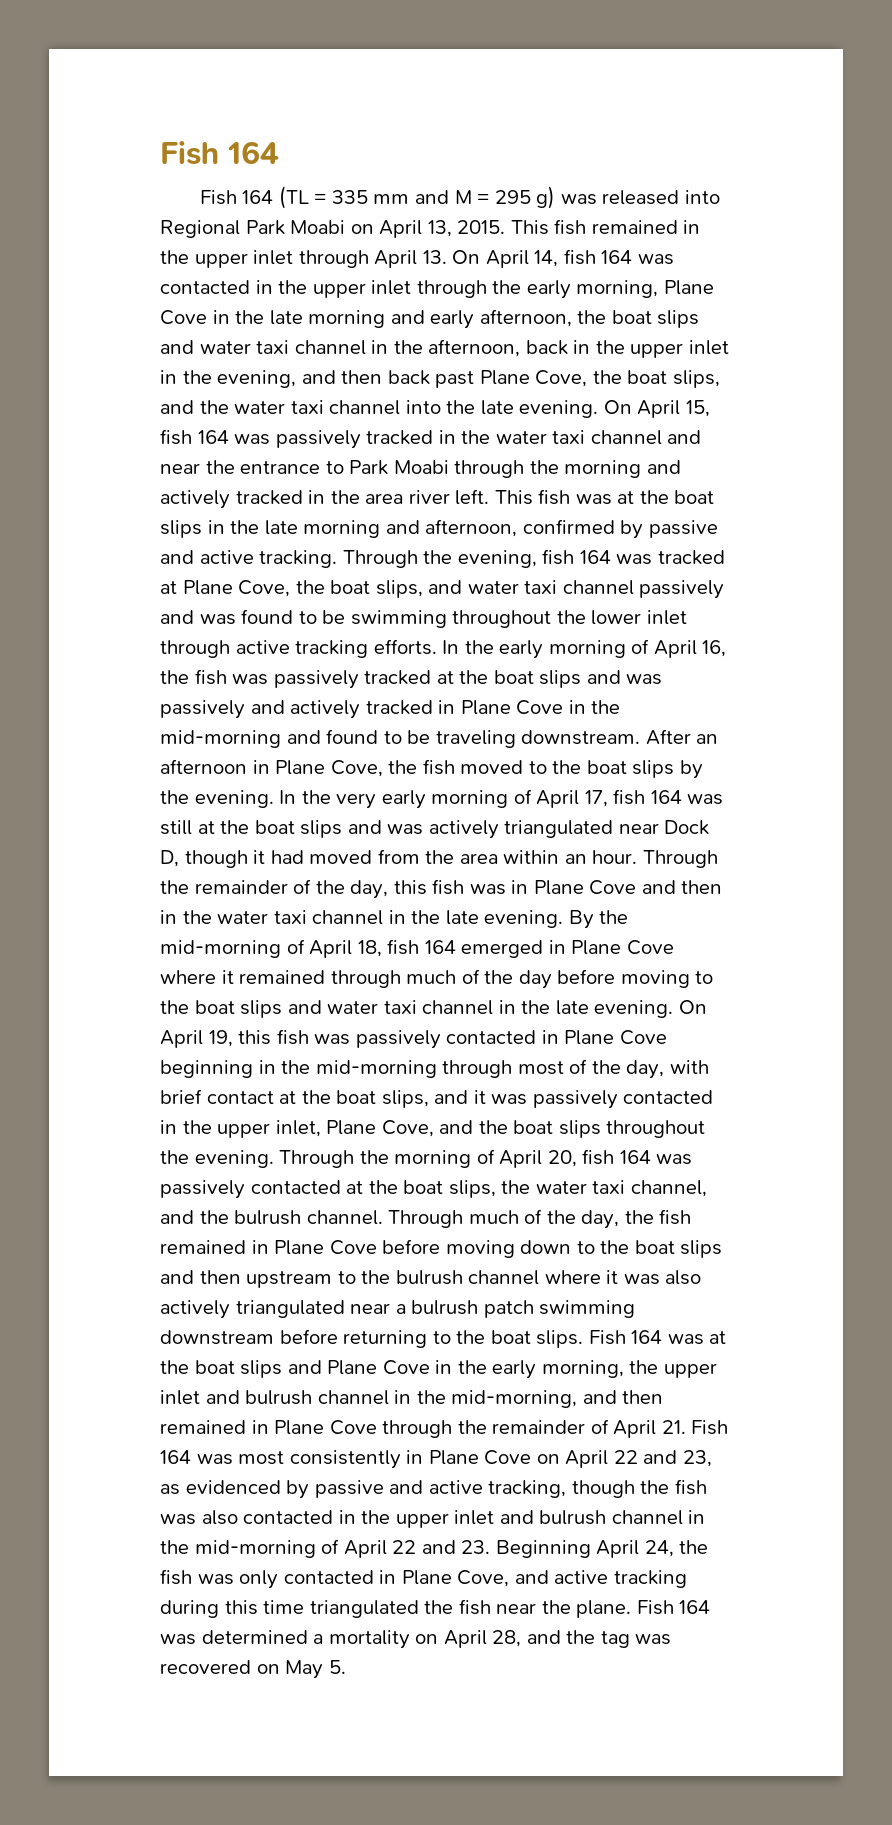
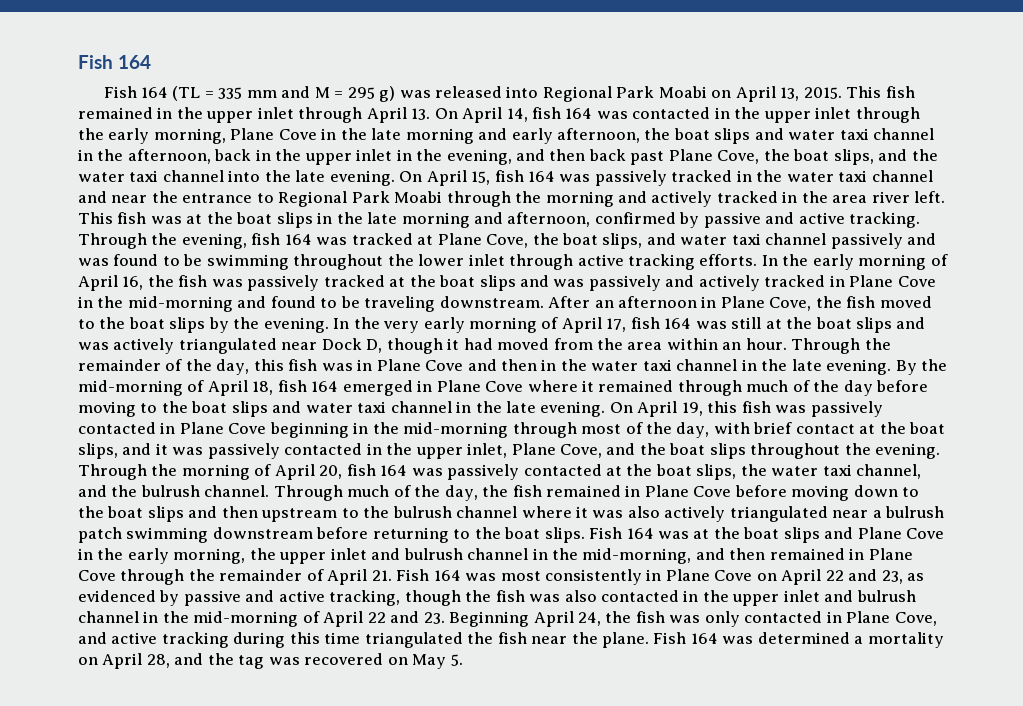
(344, 467) none -> [278,191,348,207] Regional

